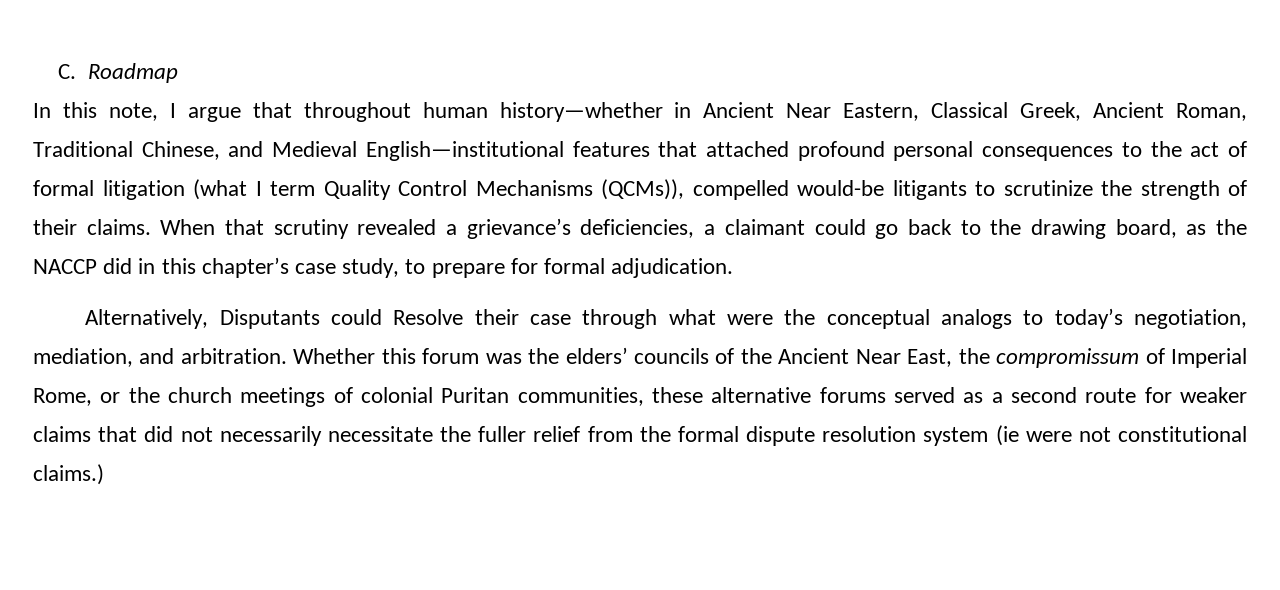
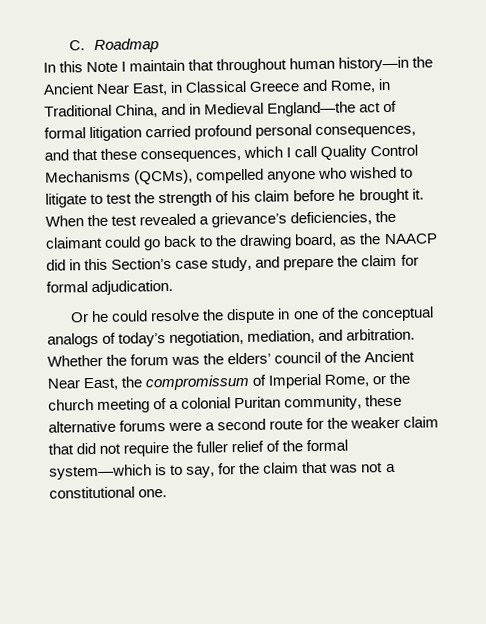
[108,102,1247,122] [33,141,1247,161] [33,179,1247,200] [33,219,349,239] note, I argue that throughout human history—whether in Ancient Near Eastern, Classical Greek, Ancient Roman, Traditional Chinese, and Medieval English—institutional features that attached profound personal consequences to the act of formal litigation (what I term Quality Control Mechanisms (QCMs)), compelled would-be litigants to scrutinize the strength of their claims. When that scrutiny -> [86,56,434,74] [43,78,391,96] [44,100,398,118] [44,124,417,142] [44,144,419,163] [45,166,414,185] [45,188,424,208] [45,214,138,227] Note I maintain that throughout human history—in the Ancient Near East, in Classical Greece and Rome, in Traditional China, and in Medieval England—the act of formal litigation carried profound personal consequences, and that these consequences, which I call Quality Control Mechanisms (QCMs), compelled anyone who wished to litigate to test the strength of his claim before he brought it. When the test
[704,224,716,235] a -> [375,210,397,223] the
[33,259,97,274] NACCP -> [383,233,438,245] NAACP
[201,257,289,278] chapter’s -> [111,257,173,270] Section’s
[405,259,505,278] to prepare -> [255,254,398,271] and prepare the claim
[85,309,774,329] Alternatively, Disputants could Resolve their case through what were -> [70,307,336,324] Or he could resolve the dispute in one of
[1023,310,1044,325] to -> [102,332,117,344] of
[381,348,416,364] this -> [106,354,128,366] the
[634,348,710,364] councils -> [274,351,322,364] council
[240,387,353,407] meetings of -> [97,398,180,413] meeting of a
[517,387,644,406] communities, -> [284,395,363,411] community,
[894,387,984,403] served as -> [168,421,203,432] were
[1179,387,1247,403] [33,426,91,442] weaker claims -> [327,416,440,429] the weaker claim
[219,426,433,446] necessarily necessitate -> [123,442,170,457] require
[587,426,633,442] from -> [266,440,281,452] of
[745,425,1247,446] [33,464,104,485] dispute resolution system (ie were not constitutional claims.) -> [49,461,396,480] [49,486,168,499] system—which is to say, for the claim that was not a constitutional one.

